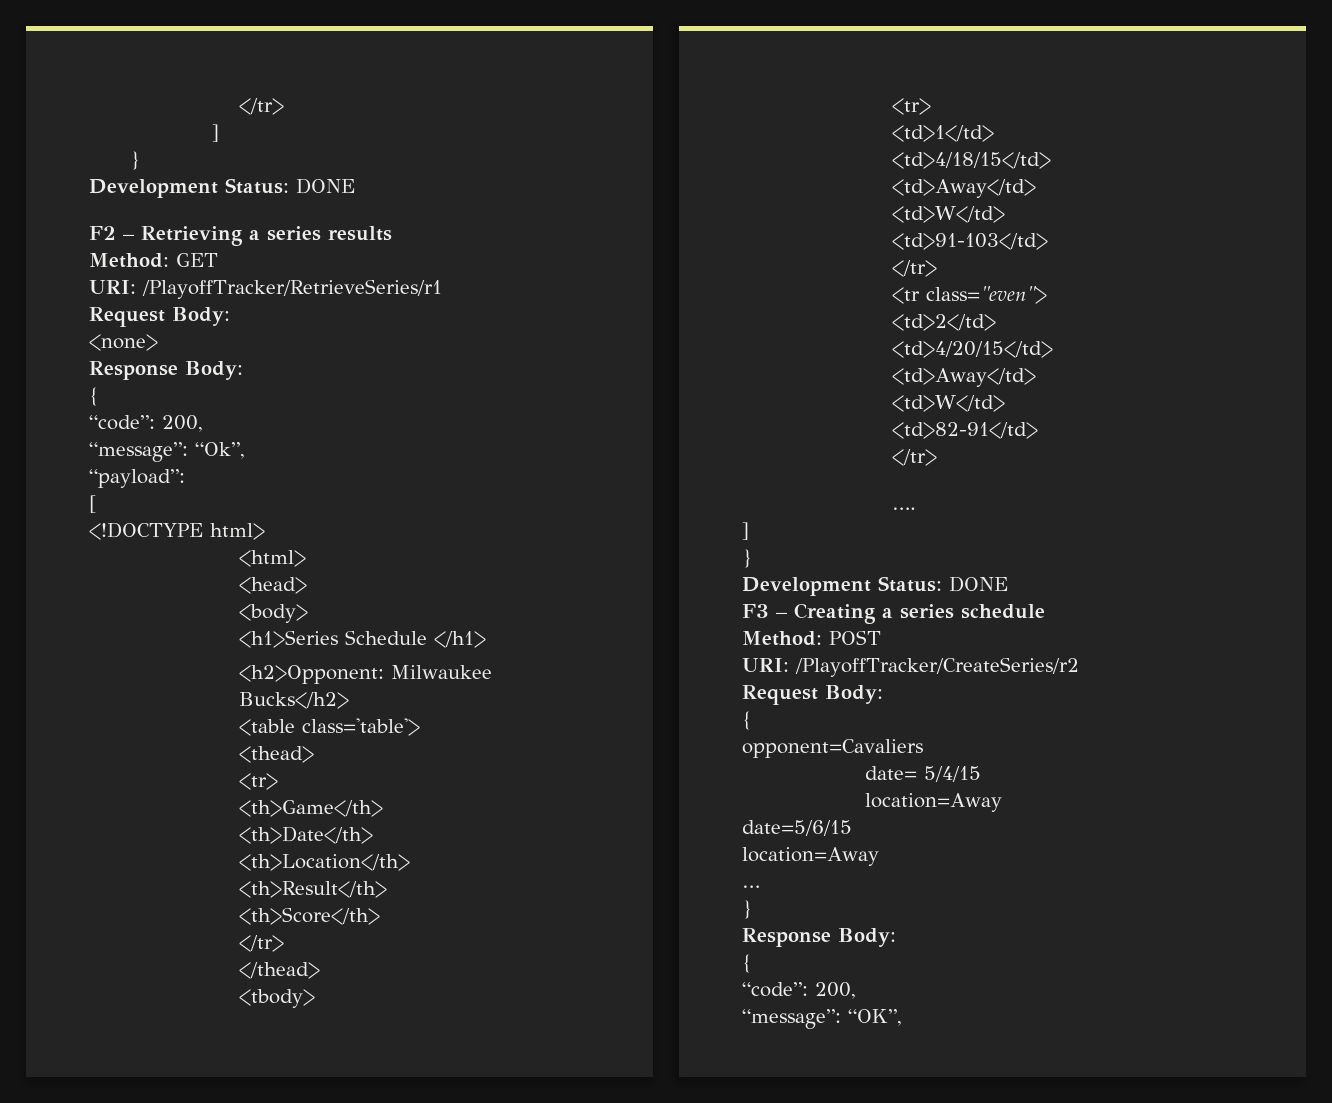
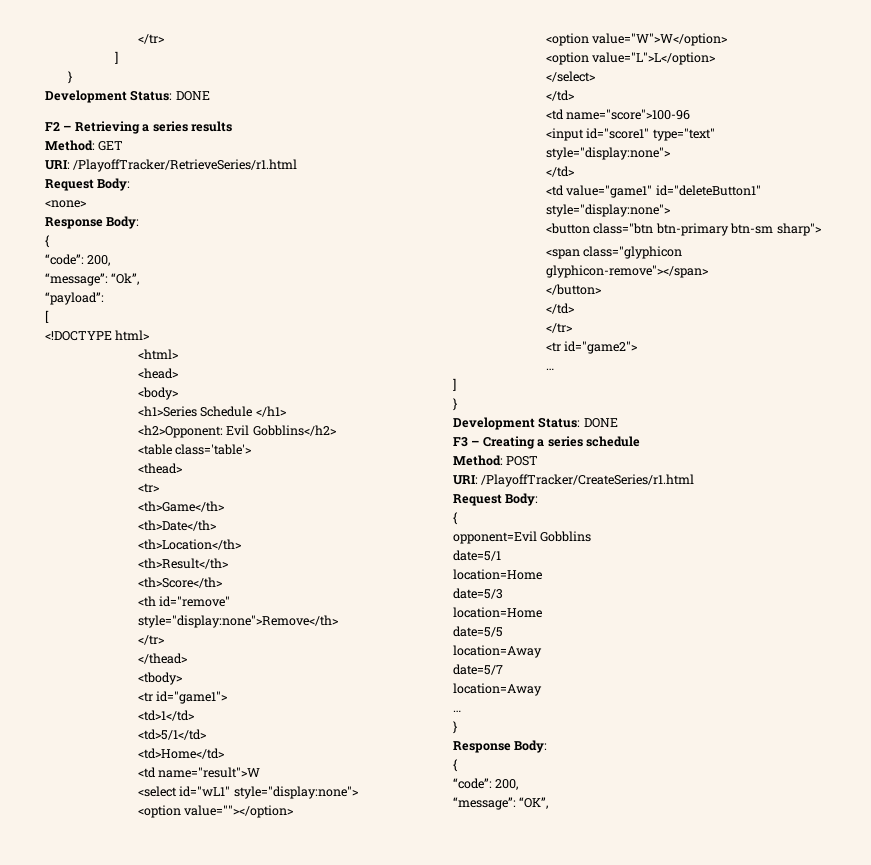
[142,279,442,299] /PlayoffTracker/RetrieveSeries/r1 -> [73,159,298,172] /PlayoffTracker/RetrieveSeries/r1.html
[391,665,493,679] [239,692,350,709] Milwaukee Bucks</h2> -> [226,425,336,436] Evil Gobblins</h2>
(381, 916) none -> [138,596,231,607] [138,615,339,628] // <th id="remove" style="display:none">Remove</th>
[892,98,932,115] <tr> -> [138,691,228,704] <tr id="game1">
[892,152,1052,169] [892,179,1037,198] [892,206,1006,223] [892,233,1049,250] [892,260,938,277] [892,286,1048,304] [892,314,997,331] [892,341,1054,358] [892,368,1037,387] [892,395,1006,412] [892,422,1039,439] [892,449,938,466] [892,507,917,510] <td>4/18/15</td> // <td>Away</td> // <td>W</td> // <td>91-103</td> // </tr> // <tr class="even"> // <td>2</td> // <td>4/20/15</td> // <td>Away</td> // <td>W</td> // <td>82-91</td> // </tr> // …. -> [138,729,207,740] [138,748,225,759] [138,767,261,778] [138,786,358,799] [138,805,294,818] [546,33,728,46] [546,52,716,65] [546,71,596,82] [546,90,575,101] [546,109,691,120] [546,128,715,141] [546,147,671,160] [546,166,575,177] [546,185,761,198] [546,204,671,217] [546,223,821,236] [546,246,683,259] [546,265,709,278] [546,284,602,295] [546,303,575,314] [546,323,573,333] [546,341,638,354] [546,368,555,370] <td>5/1</td> // <td>Home</td> // <td name="result">W // <select id="wL1" style="display:none"> // <option value=""></option> // <option value="W">W</option> // <option value="L">L</option> // </select> // </td> // <td name="score">100-96 // <input id="score1" type="text" style="display:none"> // </td> // <td value="game1" id="deleteButton1" style="display:none"> // <button class="btn btn-primary btn-sm sharp"> // <span class="glyphicon glyphicon-remove"></span> // </button> // </td> // </tr> // <tr id="game2"> // …
[795,657,1079,677] /PlayoffTracker/CreateSeries/r2 -> [481,474,695,487] /PlayoffTracker/CreateSeries/r1.html
[742,739,923,758] [864,766,981,782] [864,793,1002,812] [742,820,852,836] opponent=Cavaliers // date= 5/4/15 // location=Away // date=5/6/15 -> [453,531,592,544] [453,550,501,561] [453,569,542,580] [453,588,503,599] [453,607,542,618] [453,626,503,637] [453,645,542,658] [453,664,503,675] opponent=Evil Gobblins // date=5/1 // location=Home // date=5/3 // location=Home // date=5/5 // location=Away // date=5/7

